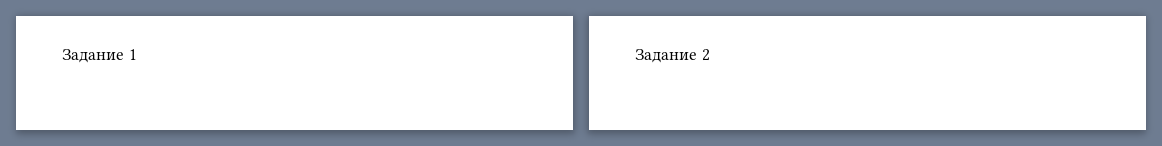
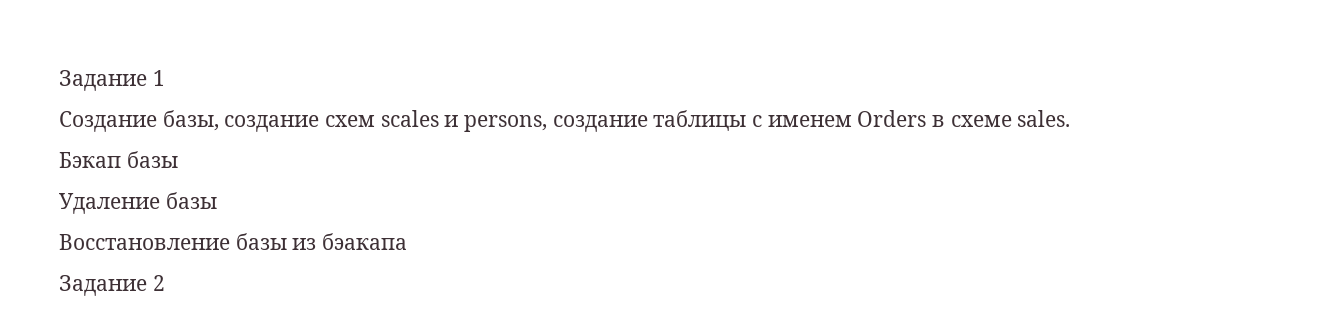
(137, 54) none -> [59,110,1071,132] [59,151,178,168] [59,192,217,214] [59,233,408,250] // Создание базы, создание схем scales и persons, создание таблицы с именем Orders в схеме sales. // Бэкап базы // Удаление базы // Восстановление базы из бэакапа

